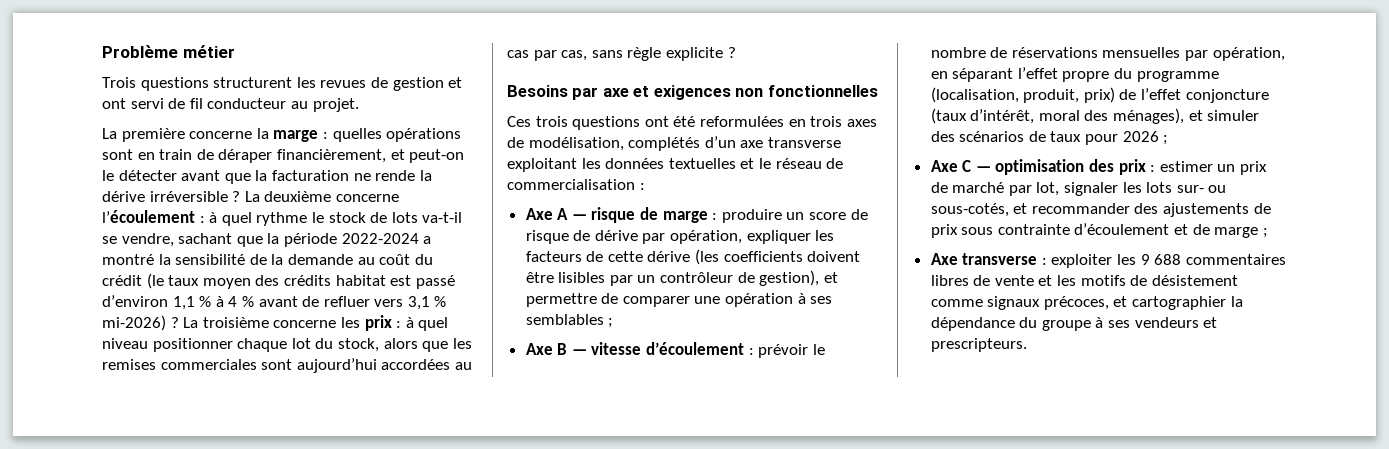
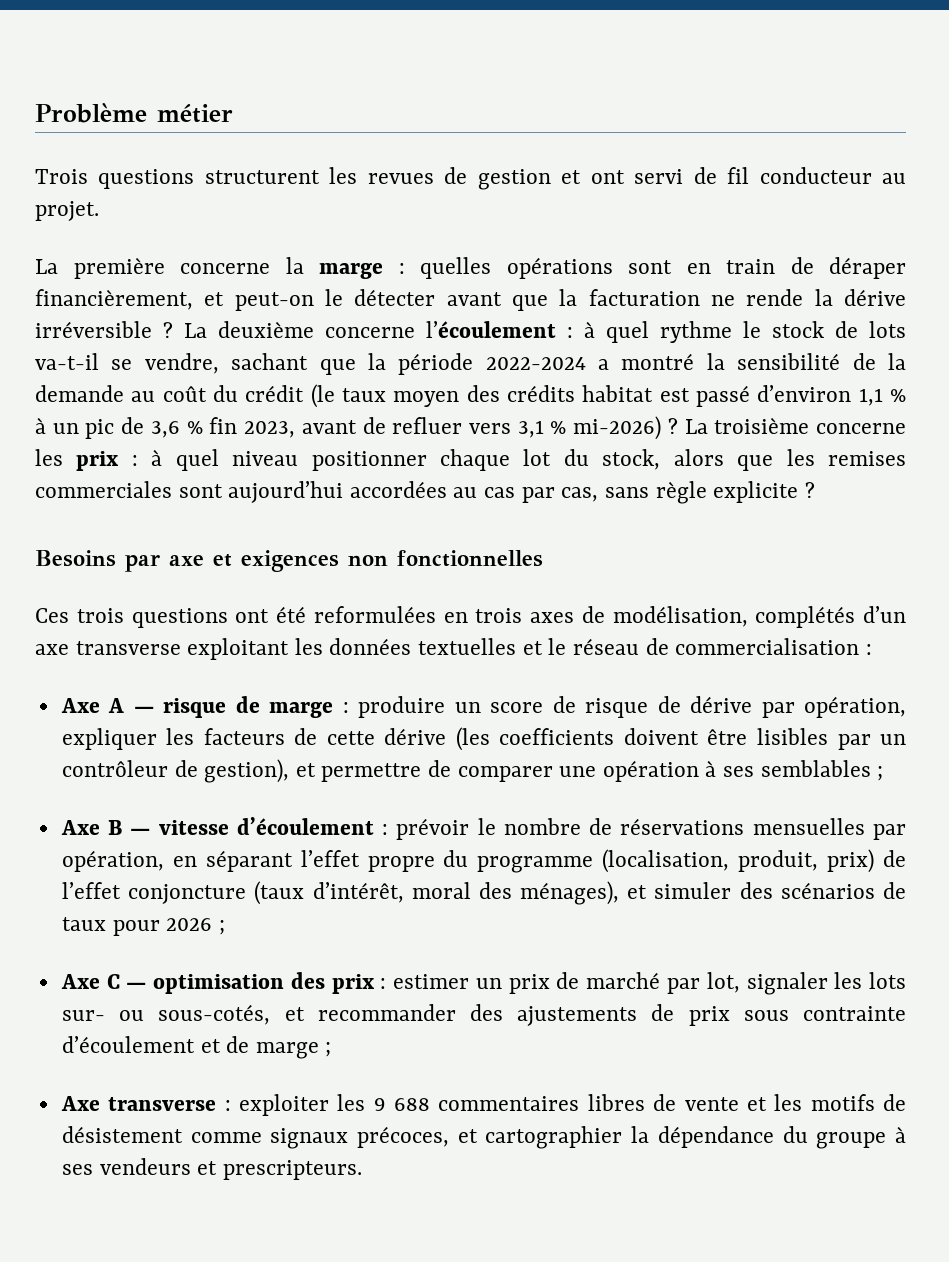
[228,296,254,307] 4 % -> [52,417,296,439] un pic de 3,6 % fin 2023,

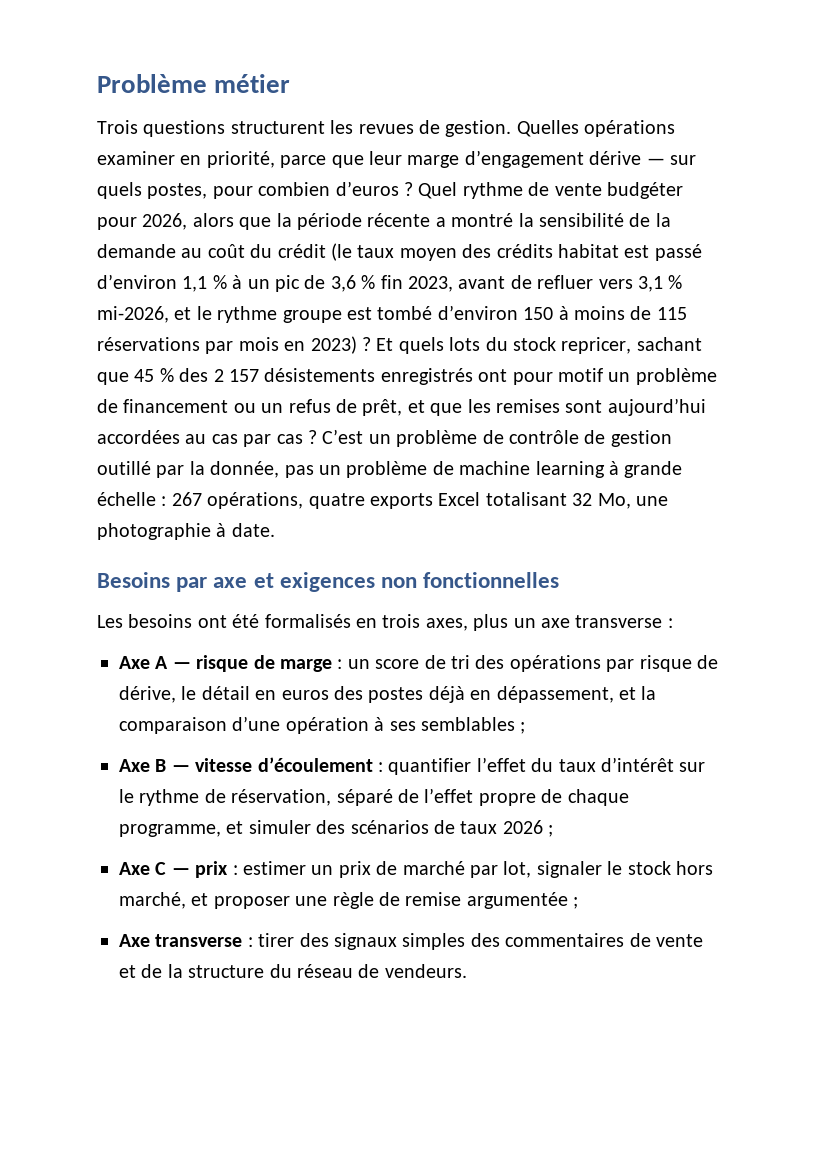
[477,167,906,190] [35,201,99,221] [35,257,906,279] [35,289,907,311] [35,321,906,343] [35,353,309,374] gestion et ont servi de fil conducteur au projet. // La première concerne la marge : quelles opérations sont en train de déraper financièrement, et peut-on le détecter avant que la facturation ne rende la dérive irréversible ? La deuxième concerne l’écoulement : à quel rythme le stock de lots va-t-il se vendre, sachant -> [445,120,676,137] [97,150,696,168] [97,181,683,199] [97,213,234,230] gestion. Quelles opérations examiner en priorité, parce que leur marge d’engagement dérive — sur quels postes, pour combien d’euros ? Quel rythme de vente budgéter pour 2026, alors
[485,357,586,370] 2022-2024 -> [367,213,431,227] récente
[573,416,906,440] [35,449,724,471] mi-2026) ? La troisième concerne les prix : à quel niveau positionner chaque lot du stock, alors -> [97,305,687,323] [97,336,702,354] [97,368,717,385] [97,399,425,416] mi-2026, et le rythme groupe est tombé d’environ 150 à moins de 115 réservations par mois en 2023) ? Et quels lots du stock repricer, sachant que 45 % des 2 157 désistements enregistrés ont pour motif un problème de financement ou un refus de prêt, et
[35,481,172,498] commerciales -> (560, 406) none
[561,481,815,504] cas, sans règle explicite ? -> [276,429,672,447] [97,461,683,478] [97,492,668,509] [97,523,275,540] cas ? C’est un problème de contrôle de gestion outillé par la donnée, pas un problème de machine learning à grande échelle : 267 opérations, quatre exports Excel totalisant 32 Mo, une photographie à date.
[35,608,228,628] Ces trois questions -> [97,614,193,628] Les besoins
[313,606,436,623] reformulées -> [264,614,351,628] formalisés
[530,606,906,628] [35,638,860,660] axes de modélisation, complétés d’un axe transverse exploitant les données textuelles et le réseau de commercialisation -> [425,614,663,631] axes, plus un axe transverse
[358,696,446,718] produire -> (343, 664) none
[585,696,906,718] [61,727,906,751] [61,759,597,783] risque de dérive par opération, expliquer les facteurs de cette dérive (les coefficients doivent être lisibles par un contrôleur de gestion), et permettre de comparer une -> [451,655,718,672] [119,686,657,703] [119,716,281,734] tri des opérations par risque de dérive, le détail en euros des postes déjà en dépassement, et la comparaison d’une
[396,818,906,840] [61,849,906,873] [61,881,620,905] prévoir le nombre de réservations mensuelles par opération, en séparant l’effet propre du programme (localisation, produit, prix) de l’effet conjoncture (taux d’intérêt, moral des ménages), -> [388,757,706,775] [119,788,629,806] [119,824,221,837] quantifier l’effet du taux d’intérêt sur le rythme de réservation, séparé de l’effet propre de chaque programme,
[112,920,160,936] pour -> (498, 827) none
[153,972,325,994] optimisation des -> (190, 871) none
[834,972,906,989] [61,1004,907,1026] [61,1036,332,1059] [60,1094,906,1116] [61,1126,907,1149] [61,1158,362,1180] les lots sur- ou sous-cotés, et recommander des ajustements de prix sous contrainte d’écoulement et de marge ; // Axe transverse : exploiter les 9 688 commentaires libres de vente et les motifs de désistement comme signaux précoces, et cartographier la dépendance du groupe à ses vendeurs et prescripteurs. -> [607,861,713,875] [119,892,579,909] [119,933,703,950] [119,964,467,978] le stock hors marché, et proposer une règle de remise argumentée ; // Axe transverse : tirer des signaux simples des commentaires de vente et de la structure du réseau de vendeurs.

